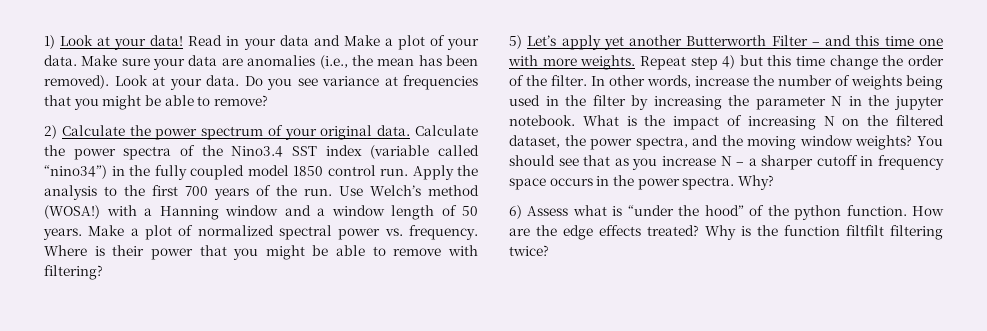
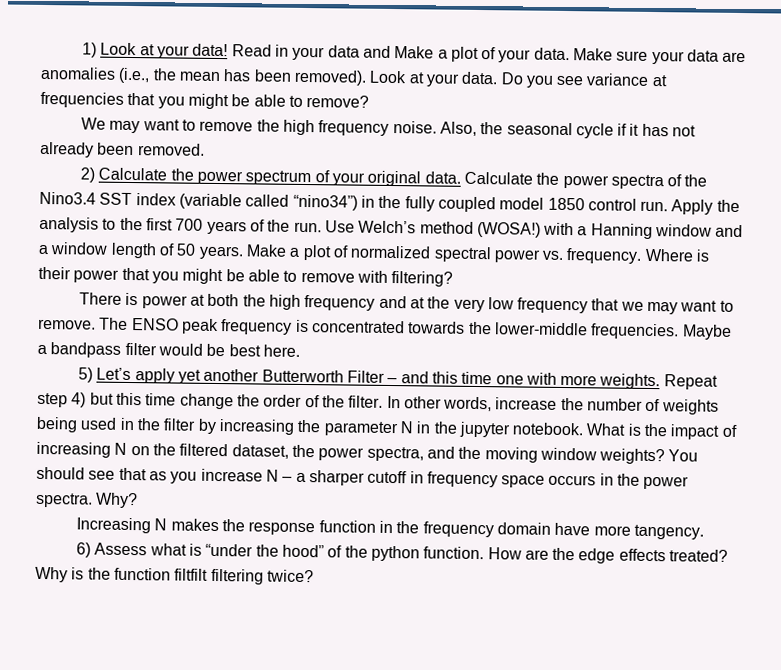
(268, 100) none -> [81,117,697,139] [40,141,205,158] // We may want to remove the high frequency noise. Also, the seasonal cycle if it has not already been removed.
(103, 272) none -> [79,292,734,315] [38,317,732,340] [37,342,300,358] // There is power at both the high frequency and at the very low frequency that we may want to remove. The ENSO peak frequency is concentrated towards the lower-middle frequencies. Maybe a bandpass filter would be best here.
(774, 182) none -> [76,517,704,540] // Increasing N makes the response function in the frequency domain have more tangency.

